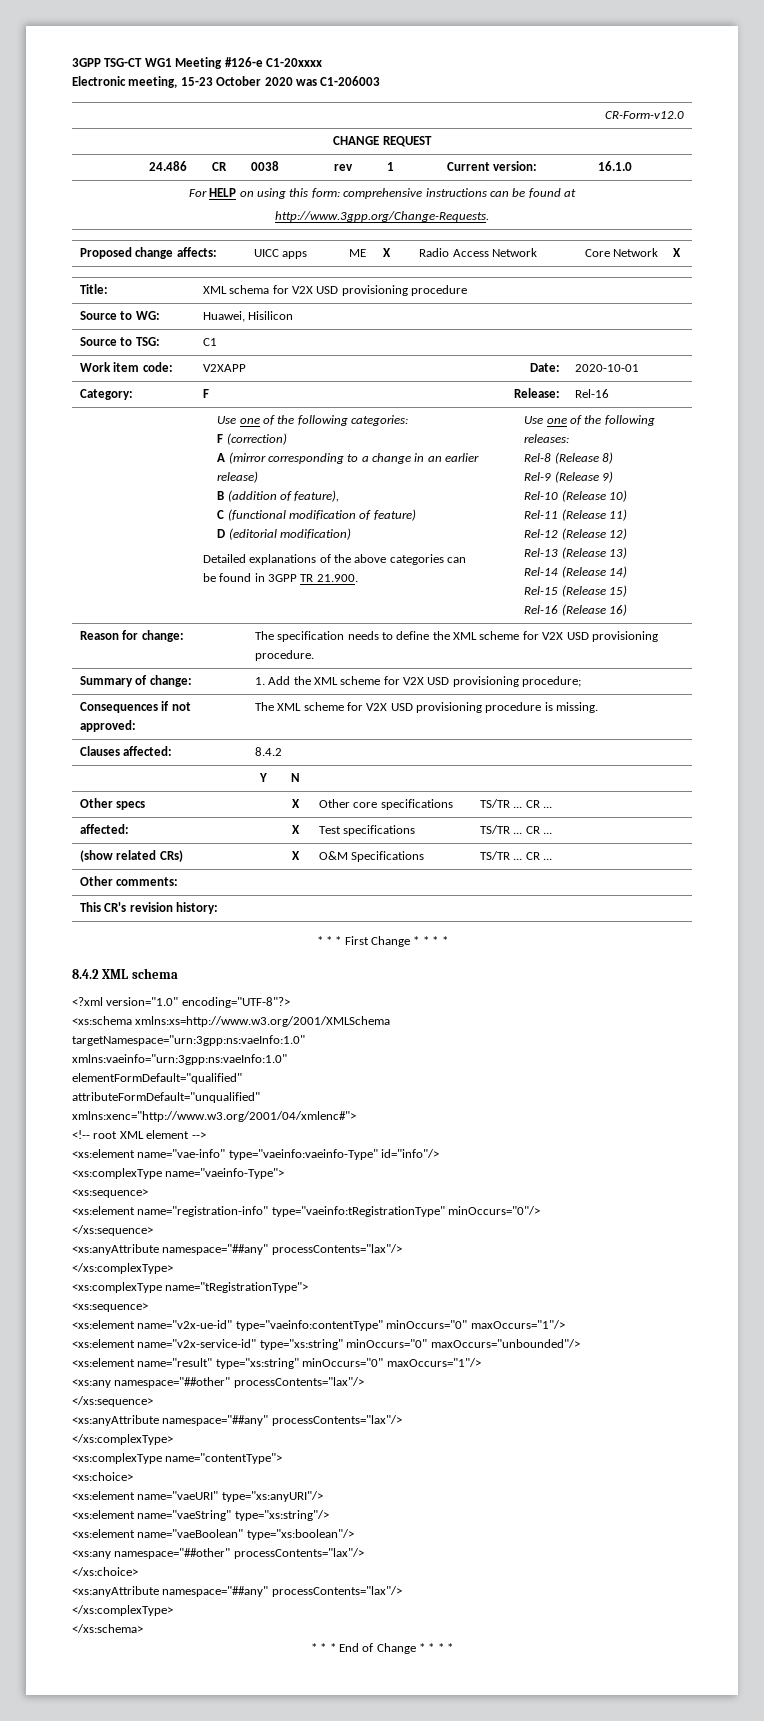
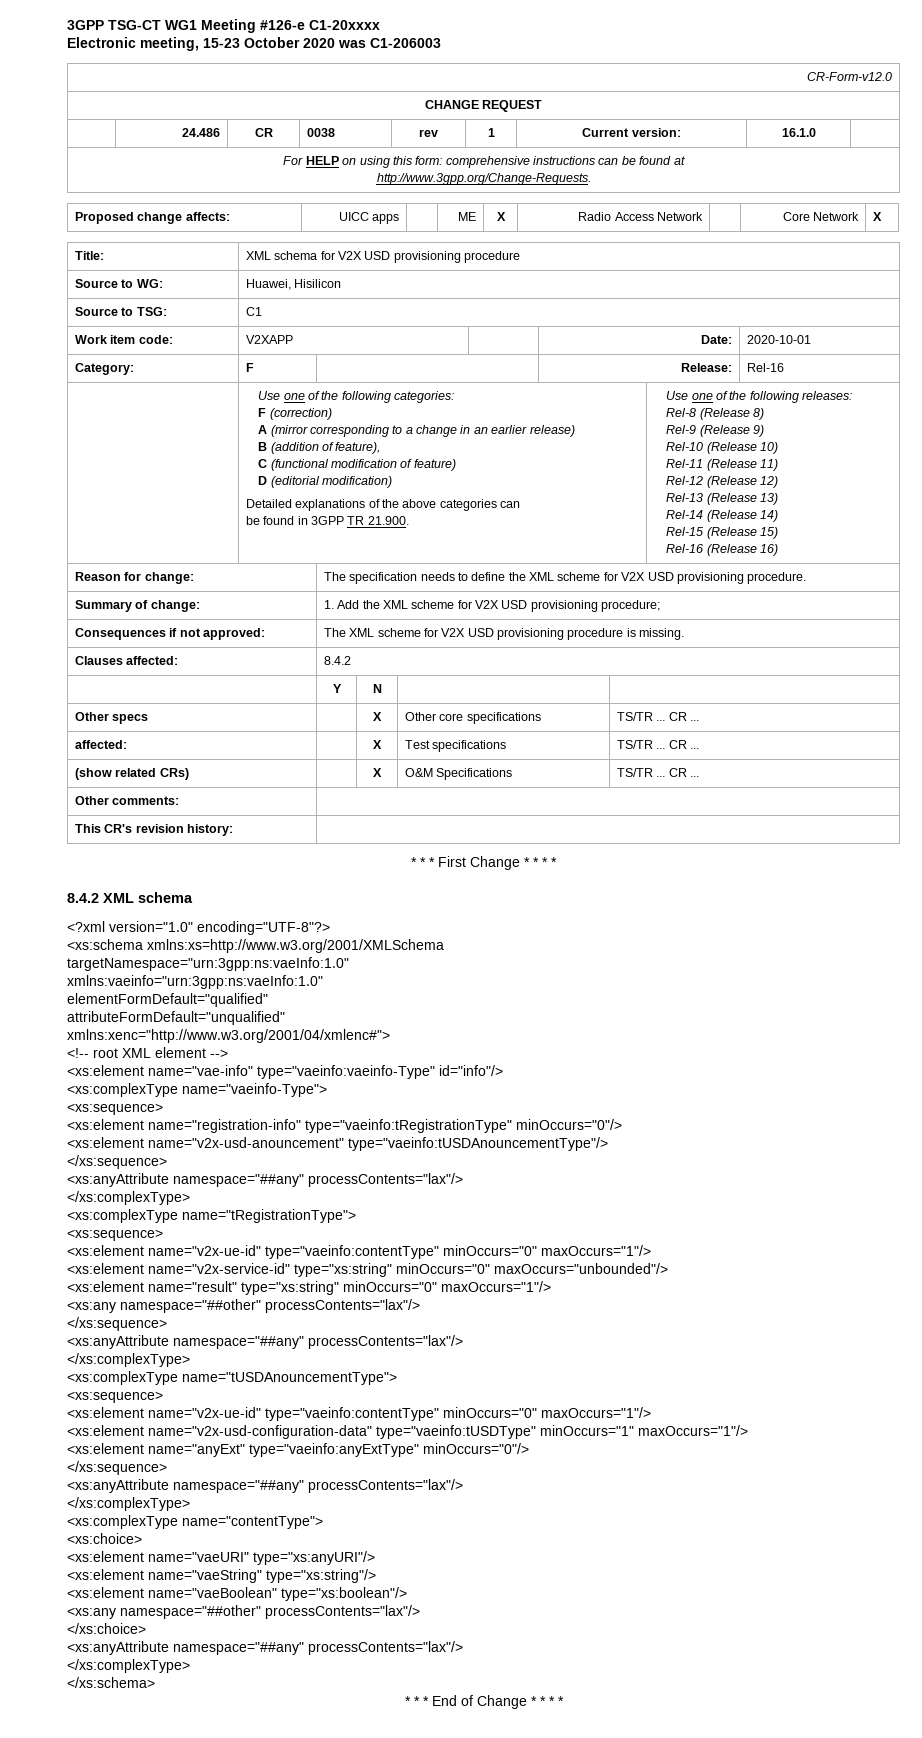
(541, 1210) none -> [67,1137,608,1151] // <xs:element name="v2x-usd-anouncement" type="vaeinfo:tUSDAnouncementType"/>
(173, 1439) none -> [67,1371,397,1385] [67,1391,163,1403] [67,1407,651,1421] [67,1425,748,1439] [67,1443,529,1457] [67,1461,167,1475] [67,1479,463,1493] [67,1497,190,1511] // <xs:complexType name="tUSDAnouncementType"> // <xs:sequence> // <xs:element name="v2x-ue-id" type="vaeinfo:contentType" minOccurs="0" maxOccurs="1"/> // <xs:element name="v2x-usd-configuration-data" type="vaeinfo:tUSDType" minOccurs="1" maxOccurs="1"/> // <xs:element name="anyExt" type="vaeinfo:anyExtType" minOccurs="0"/> // </xs:sequence> // <xs:anyAttribute namespace="##any" processContents="lax"/> // </xs:complexType>

